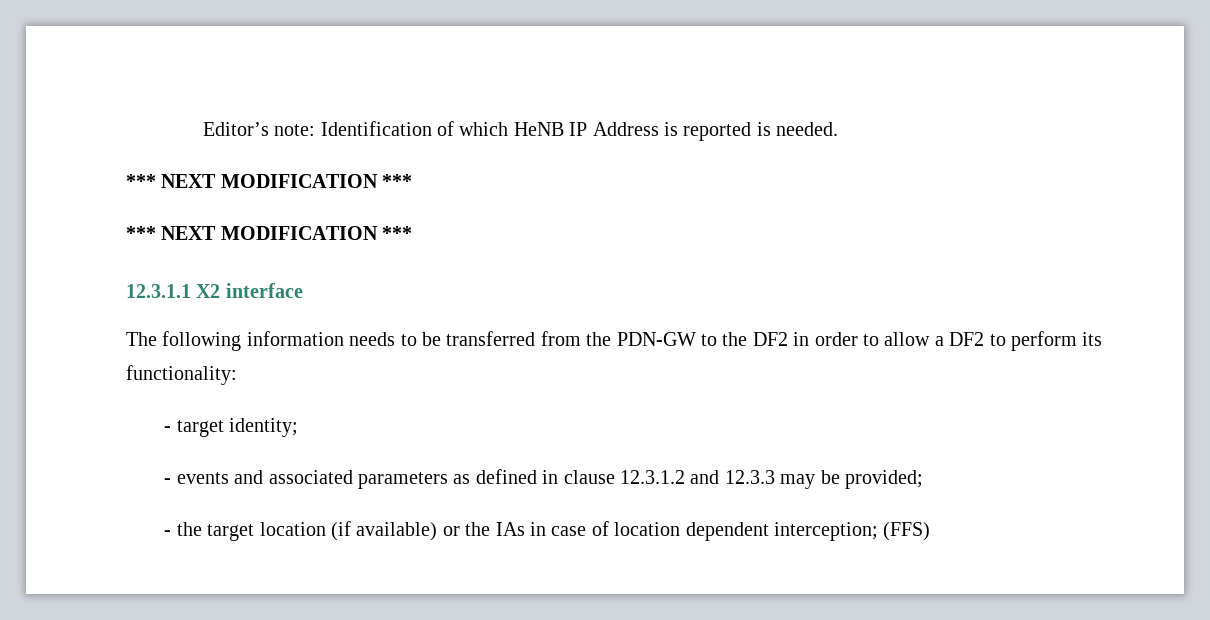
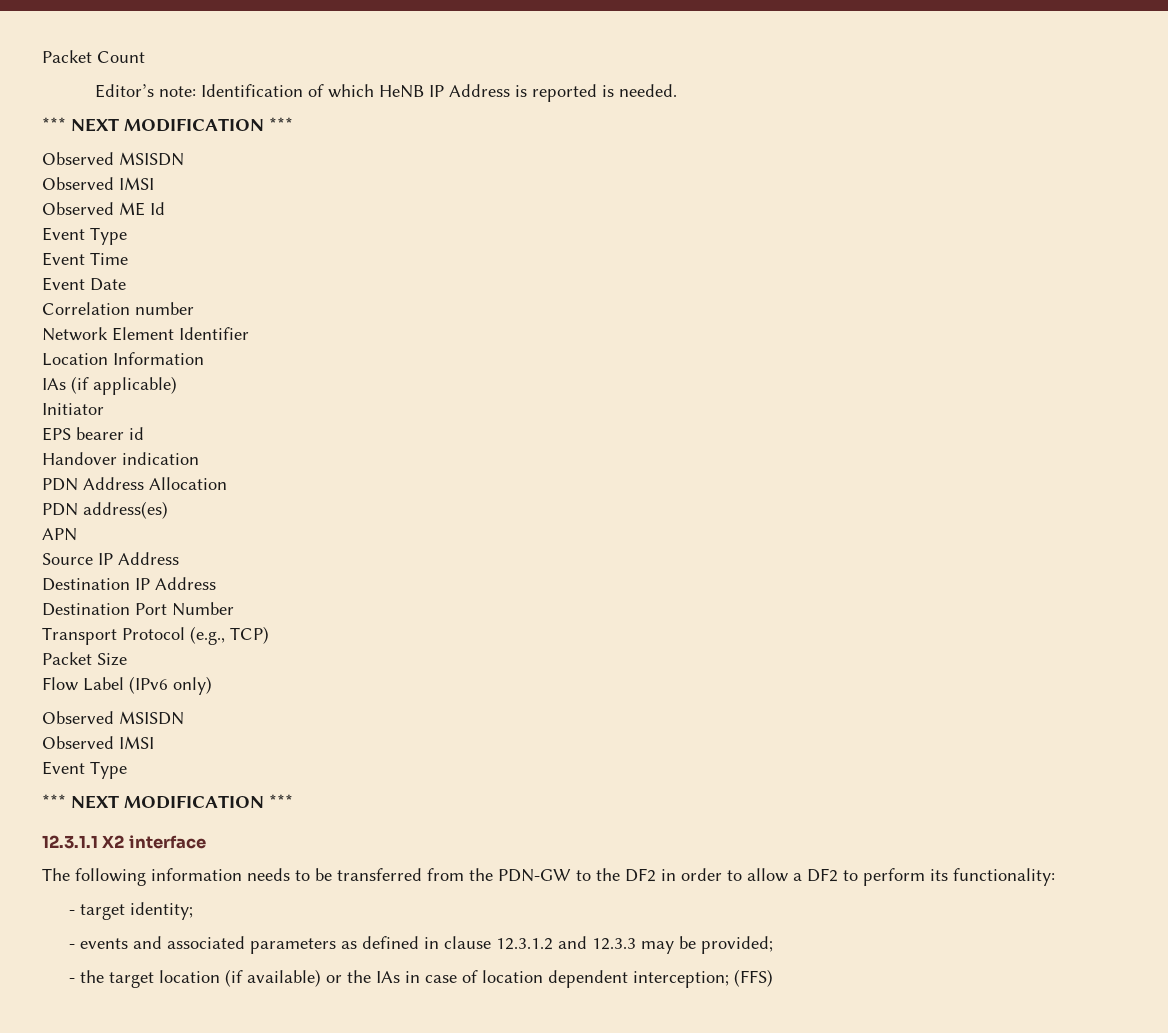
(202, 129) none -> [42,50,145,63] Packet Count //
(413, 181) none -> [42,152,184,166] [42,177,154,190] [42,202,165,216] [42,227,127,245] [42,252,128,266] [42,277,126,291] [42,302,194,315] [42,327,249,341] [42,352,204,366] [42,376,177,395] [42,403,104,415] [42,427,144,441] [42,452,199,465] [42,477,227,491] [42,501,168,519] [42,528,77,541] [42,552,179,565] [42,577,216,591] [42,602,234,616] [42,626,269,645] [42,652,127,666] [42,676,212,695] [42,711,184,725] [42,736,154,749] [42,761,127,779] // Observed MSISDN // Observed IMSI // Observed ME Id // Event Type // Event Time // Event Date // Correlation number // Network Element Identifier // Location Information // IAs (if applicable) // Initiator // EPS bearer id // Handover indication // PDN Address Allocation // PDN address(es) // APN // Source IP Address // Destination IP Address // Destination Port Number // Transport Protocol (e.g., TCP) // Packet Size // Flow Label (IPv6 only) // Observed MSISDN // Observed IMSI // Event Type

